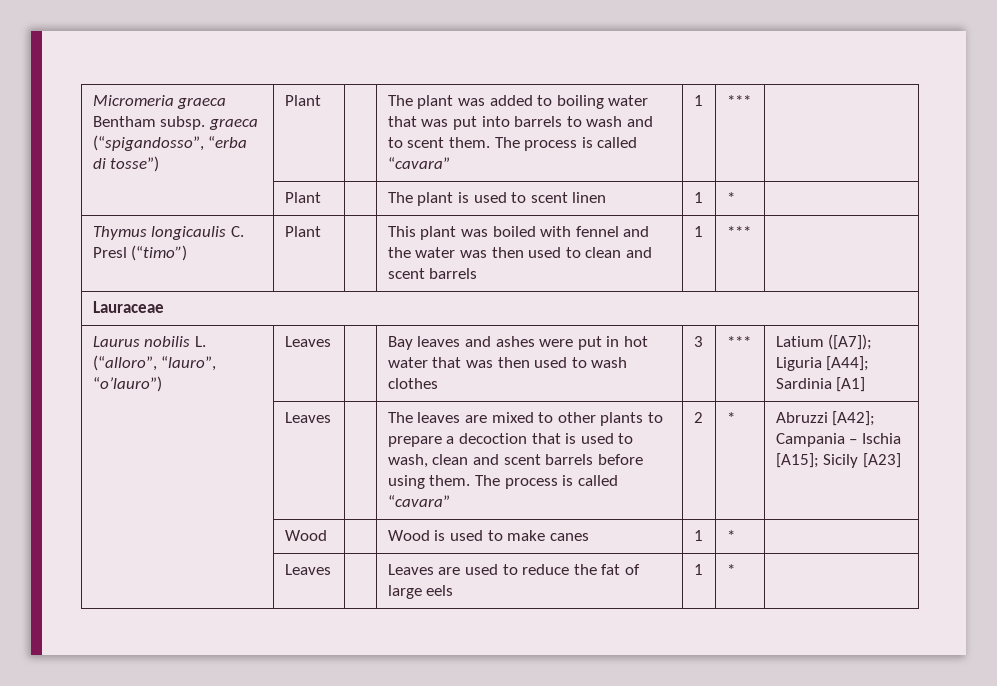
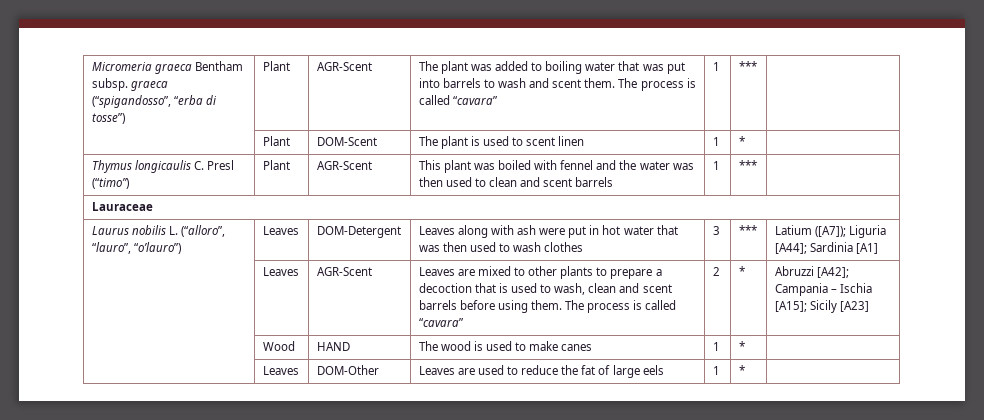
(321, 100) none -> [316,62,372,71] AGR-Scent
[387,137,403,148] to -> (550, 83) none
(321, 197) none -> [316,137,377,146] DOM-Scent
(321, 231) none -> [316,161,372,170] AGR-Scent
[387,336,535,350] | Bay leaves and ashes -> [316,226,401,238] [418,225,536,238] DOM-Detergent | Leaves along with ash
[387,412,461,423] | The leaves -> [316,267,372,276] [418,267,455,276] AGR-Scent | Leaves
[387,530,430,541] | Wood -> [316,342,350,351] [418,341,471,351] HAND | The wood
(331, 569) none -> [316,365,379,375] DOM-Other

